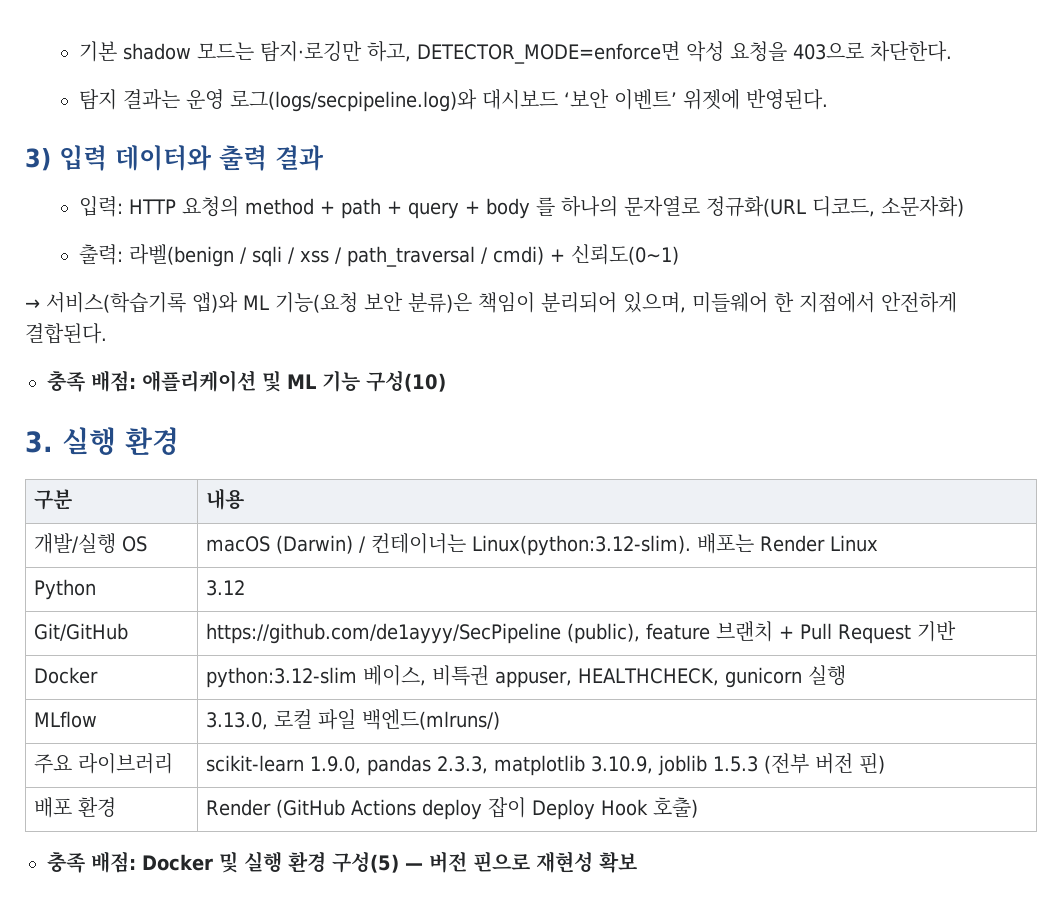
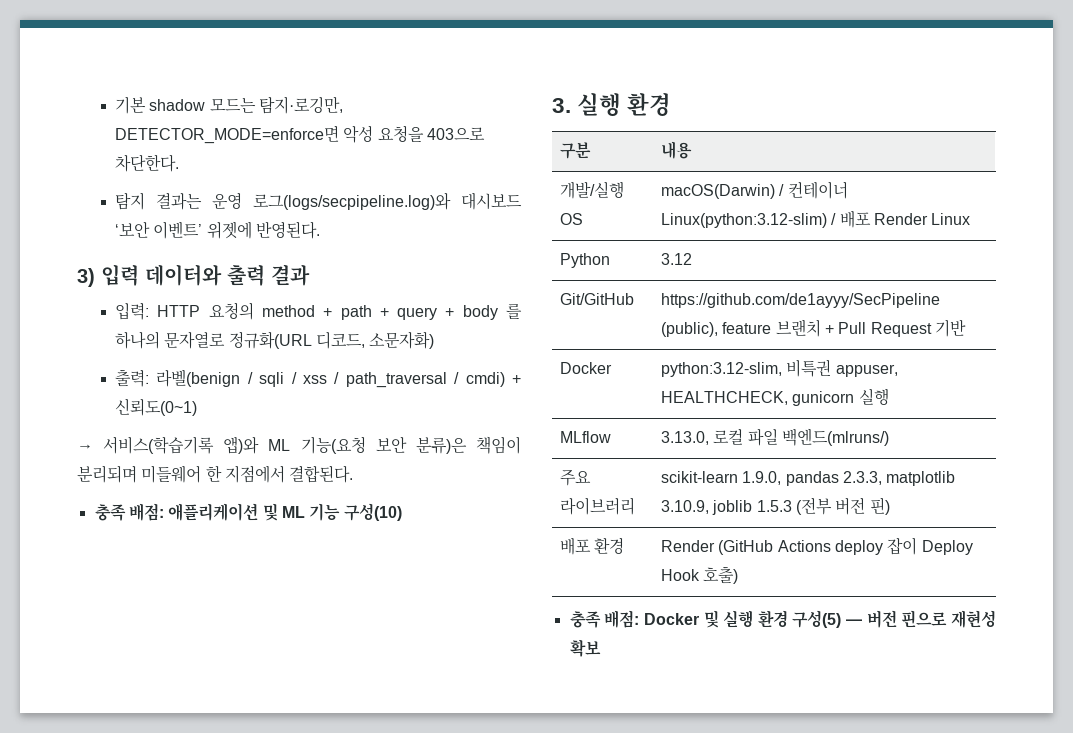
[260,41,412,62] 탐지·로깅만 하고, -> [258,96,343,114] 탐지·로깅만,
[541,292,686,313] 분리되어 있으며, -> [77,465,137,483] 분리되며
[881,292,957,313] 안전하게 -> (285, 474) none
[206,533,755,556] macOS (Darwin) / 컨테이너는 Linux(python:3.12-slim). 배포는 -> [661,181,848,199] [661,210,871,228] macOS(Darwin) / 컨테이너 Linux(python:3.12-slim) / 배포
[206,665,427,688] python:3.12-slim 베이스, -> [661,362,783,377] python:3.12-slim,

